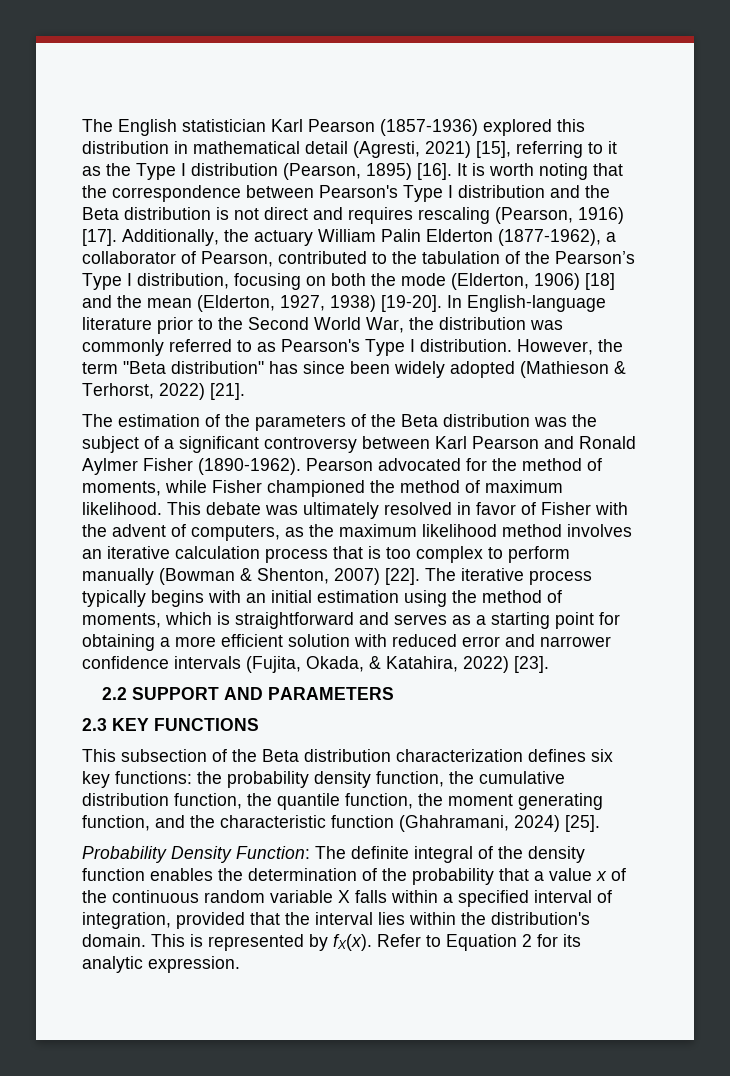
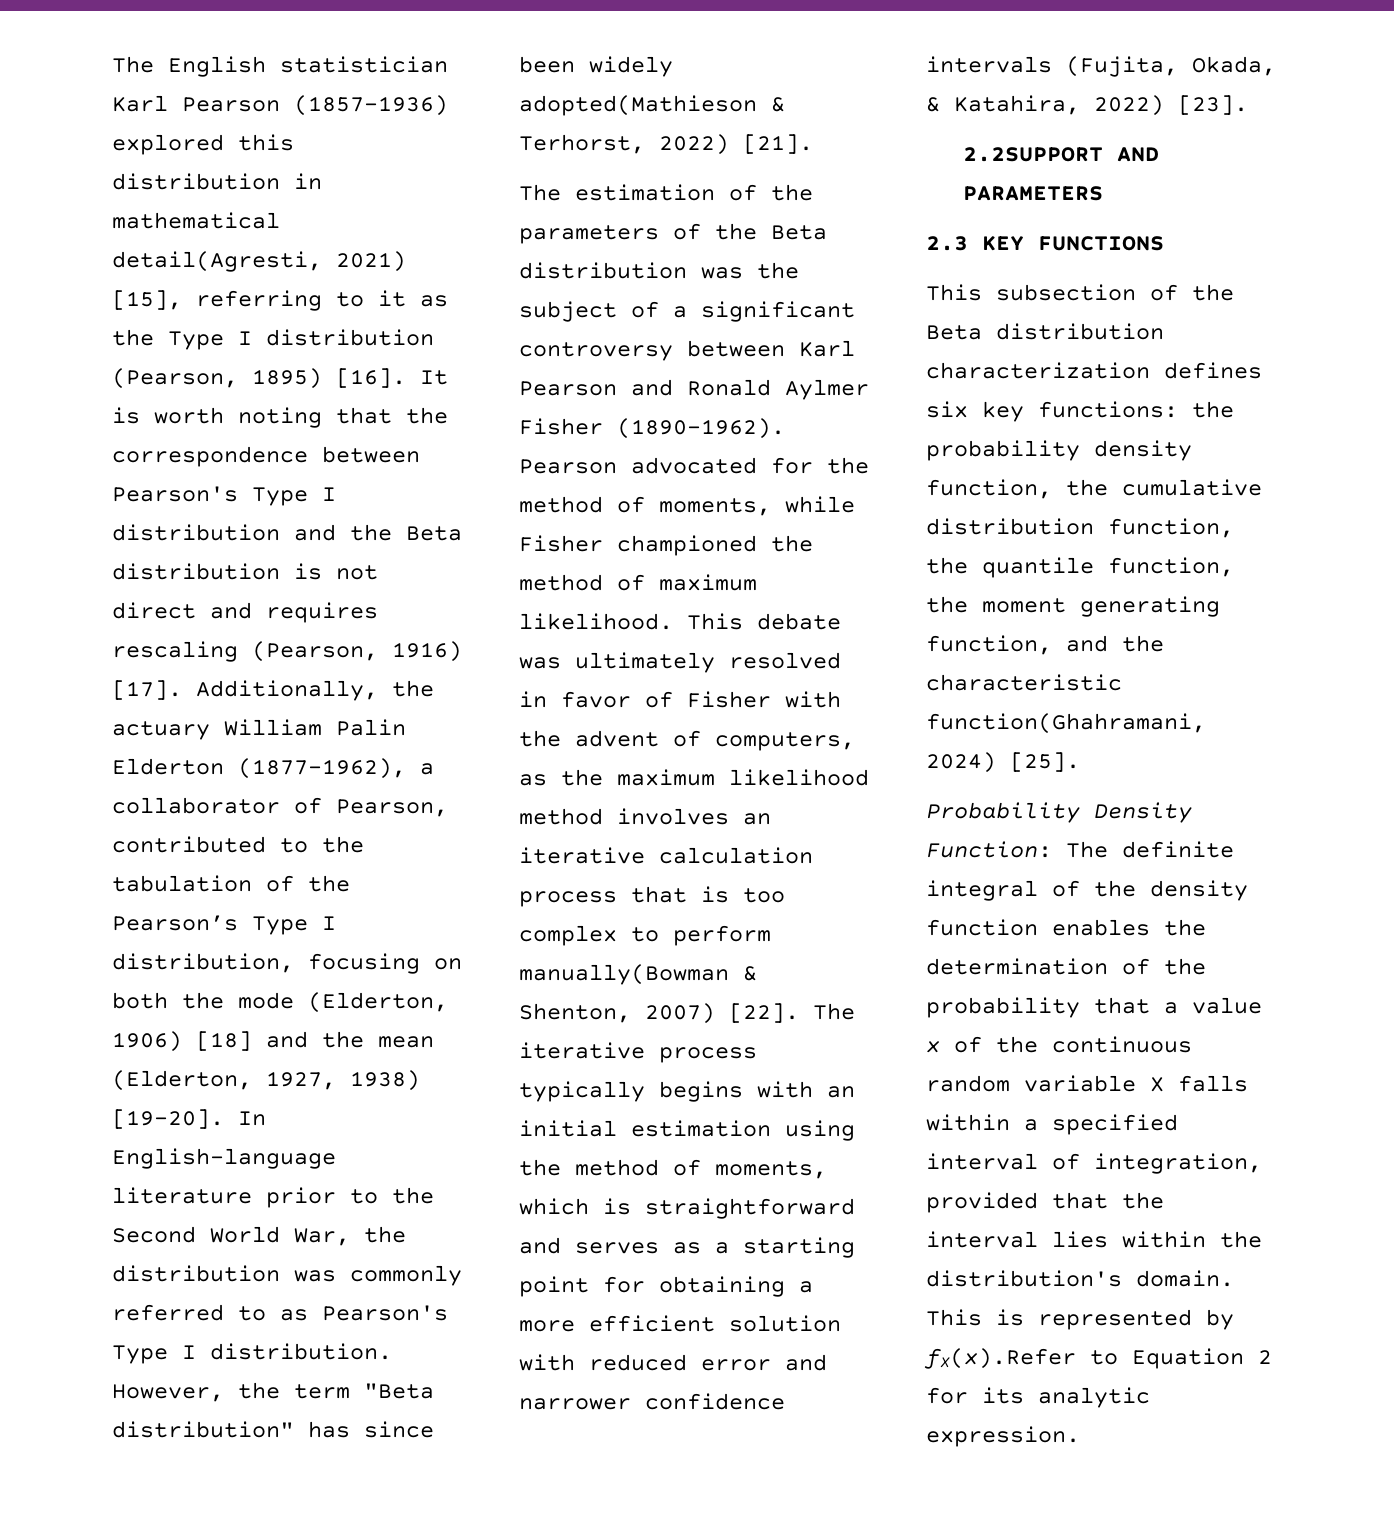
[305,141,420,158] detail (Agresti, -> [112,251,322,272] detail(Agresti,
[450,361,609,378] adopted (Mathieson -> [519,95,757,116] adopted(Mathieson
[82,568,235,585] manually (Bowman -> [519,964,729,985] manually(Bowman
[102,687,220,700] 2.2 SUPPORT -> [963,147,1104,162] 2.2SUPPORT
[331,815,509,832] function (Ghahramani, -> [926,713,1206,734] function(Ghahramani,
[333,934,421,951] fX(x). Refer -> [924,1348,1076,1369] fX(x).Refer

